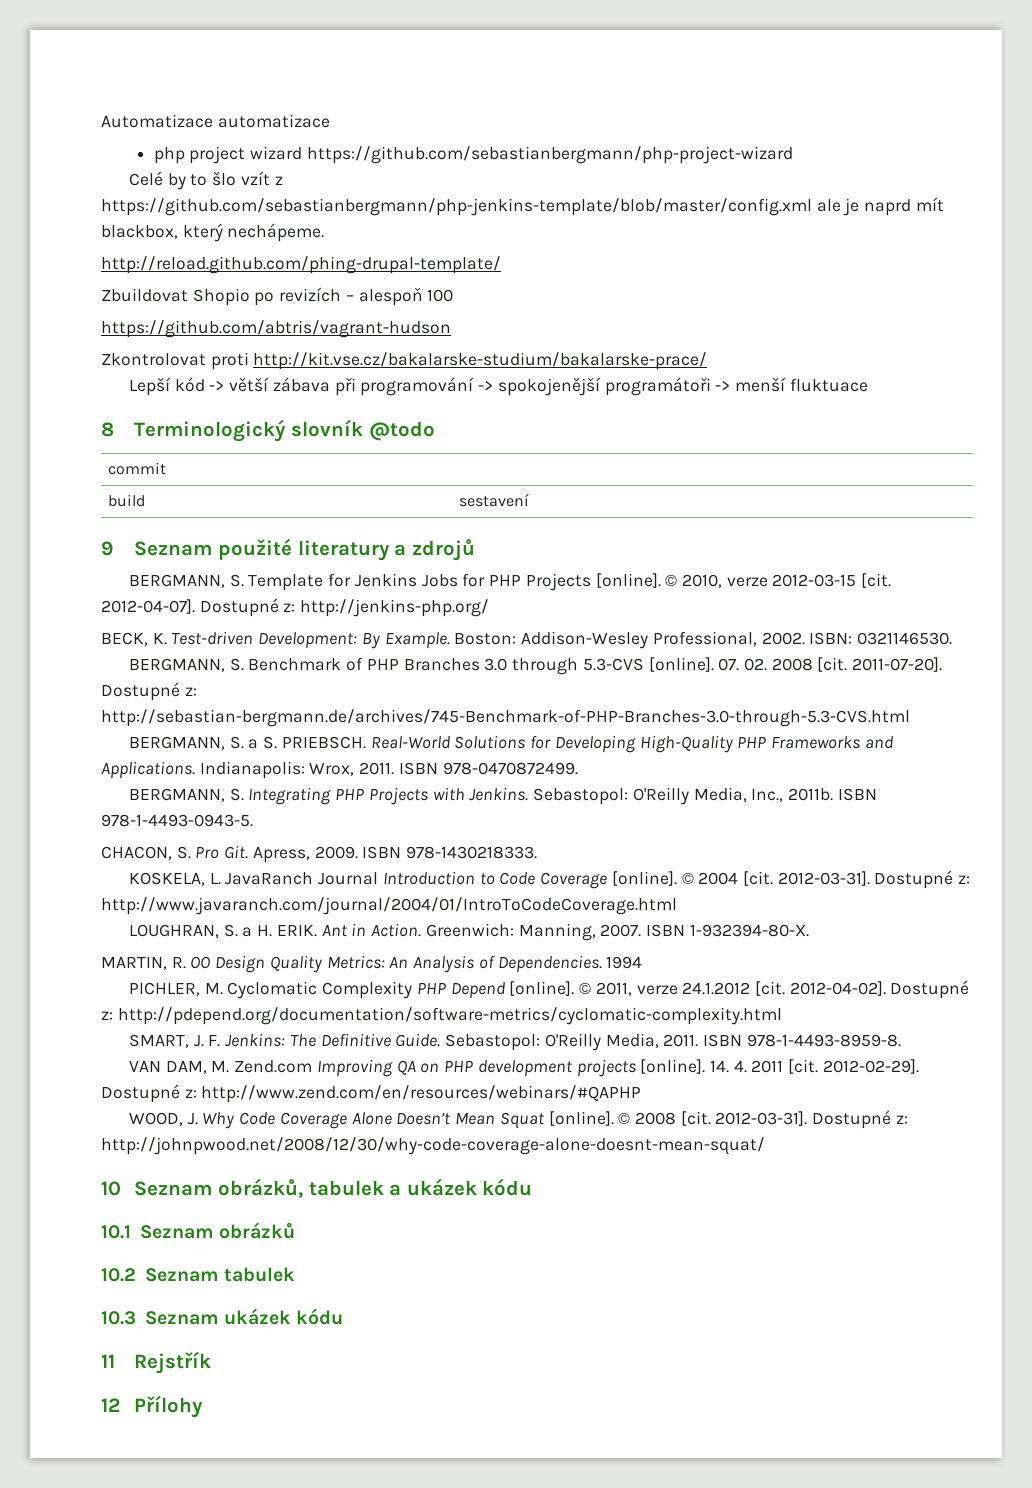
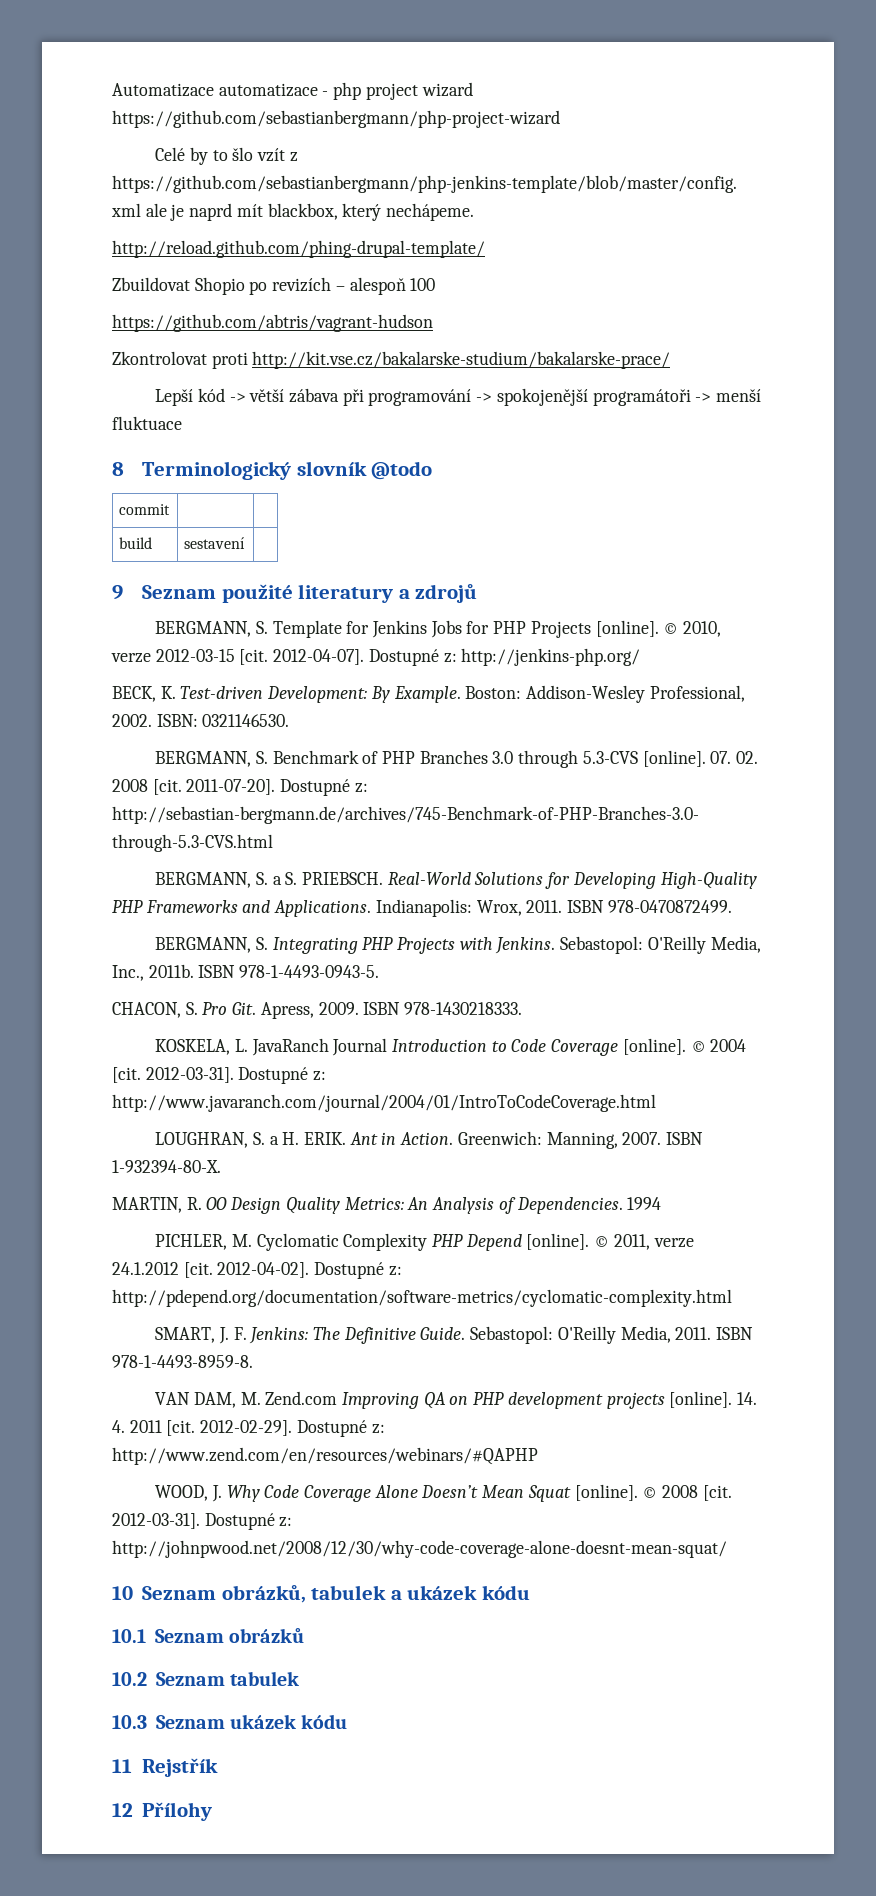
(330, 121) // -> [322,91,329,96] -

